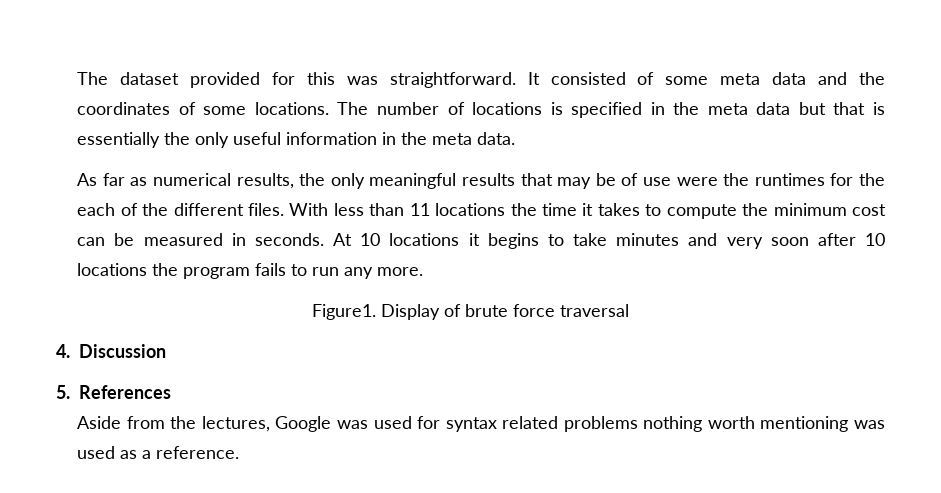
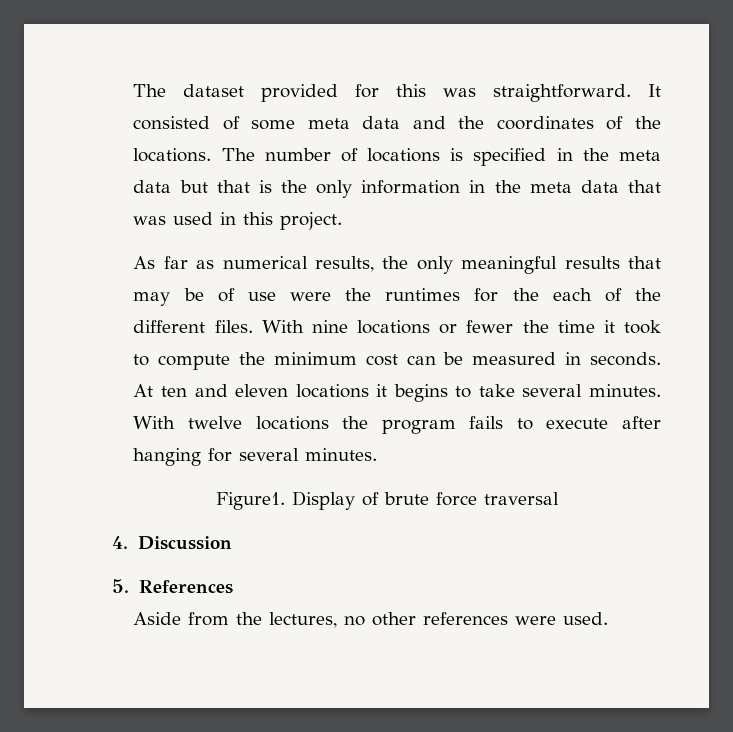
[203,106,247,115] some -> [635,116,661,129] the
[77,132,282,148] essentially the only useful -> [280,180,353,198] the only
[477,132,516,145] data. -> [580,180,661,193] [133,212,343,230] data that was used in this project.
[333,203,506,216] less than 11 locations -> [311,320,514,334] nine locations or fewer
[597,203,640,216] takes -> [624,320,662,334] took
[360,233,381,246] 10 -> [160,384,289,397] ten and eleven
[616,233,885,249] minutes and very soon after 10 -> [522,384,661,397] [133,416,242,429] several minutes. With twelve
[312,267,424,279] run any more. -> [546,416,661,429] [133,448,378,466] execute after hanging for several minutes.
[275,416,885,432] [77,446,240,459] Google was used for syntax related problems nothing worth mentioning was used as a reference. -> [344,612,609,626] no other references were used.

